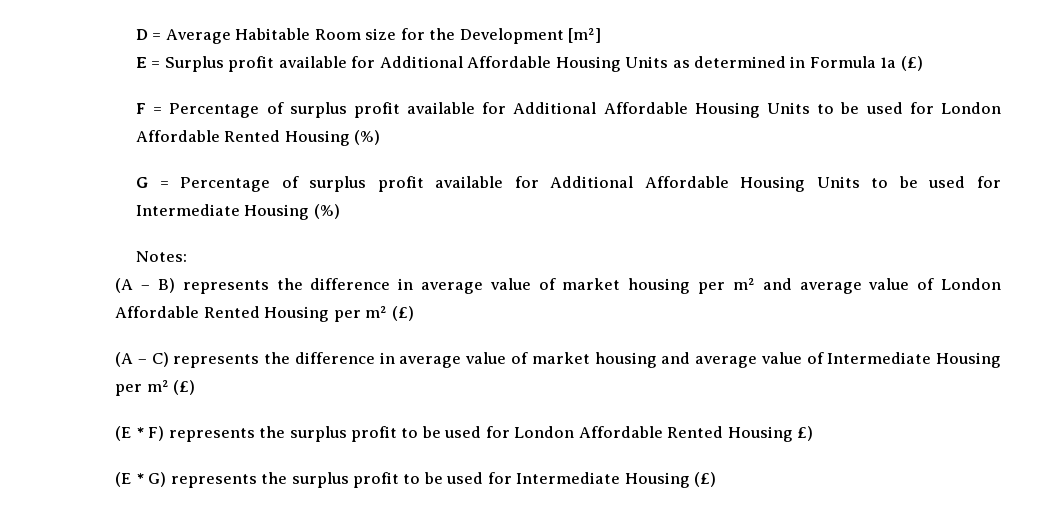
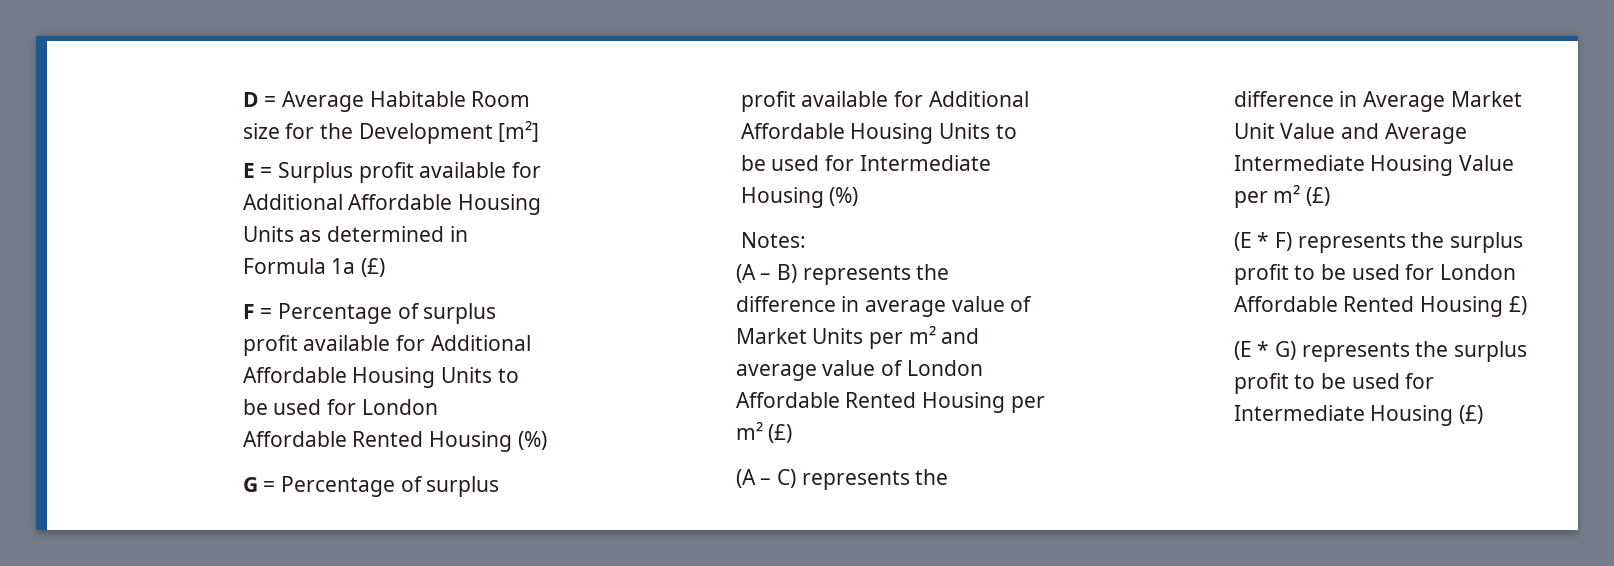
[562,278,691,294] market housing -> [735,328,864,344] Market Units
[399,352,1001,368] average value of market housing and average value of Intermediate Housing -> [1362,91,1522,112] [1233,123,1467,144] [1233,155,1514,176] Average Market Unit Value and Average Intermediate Housing Value

